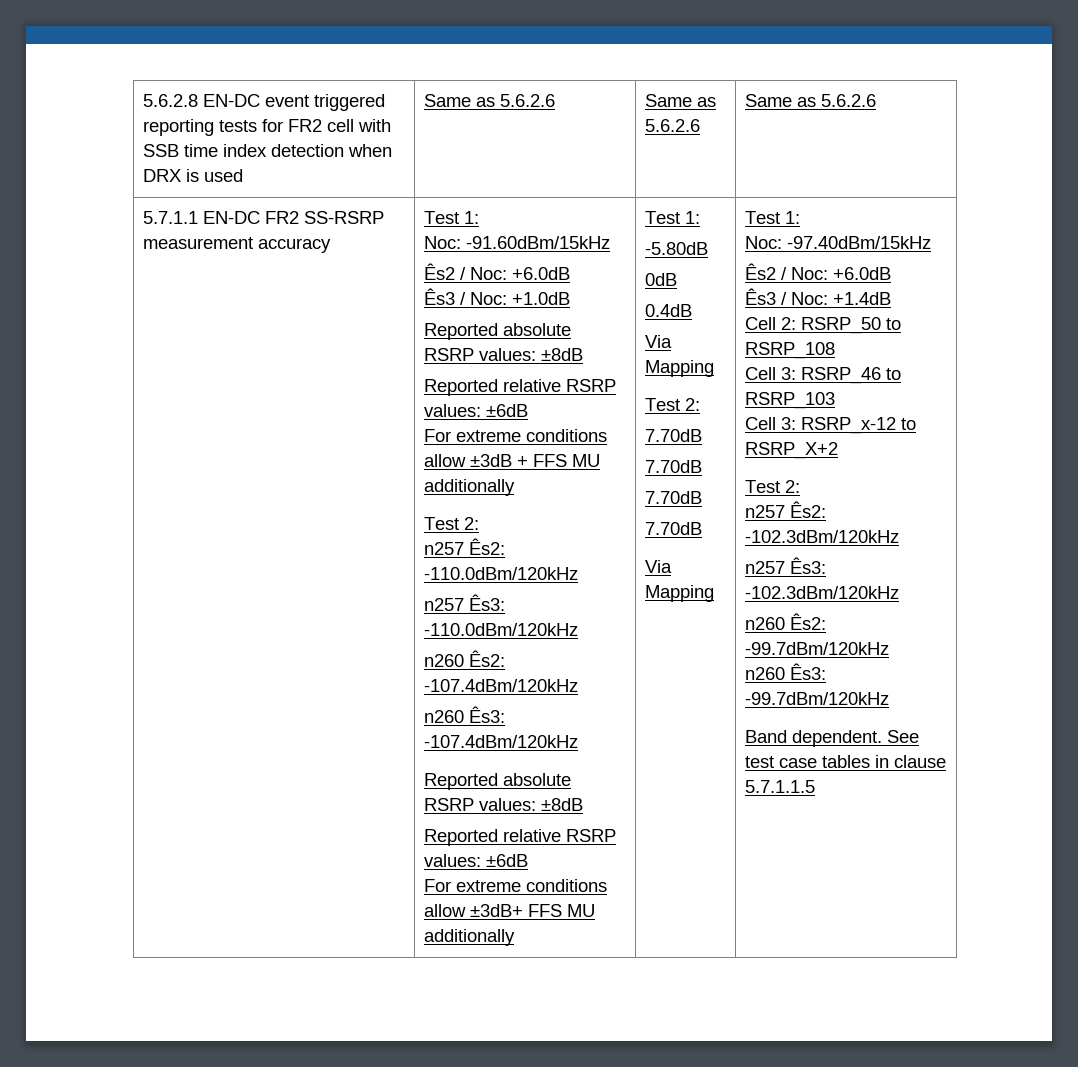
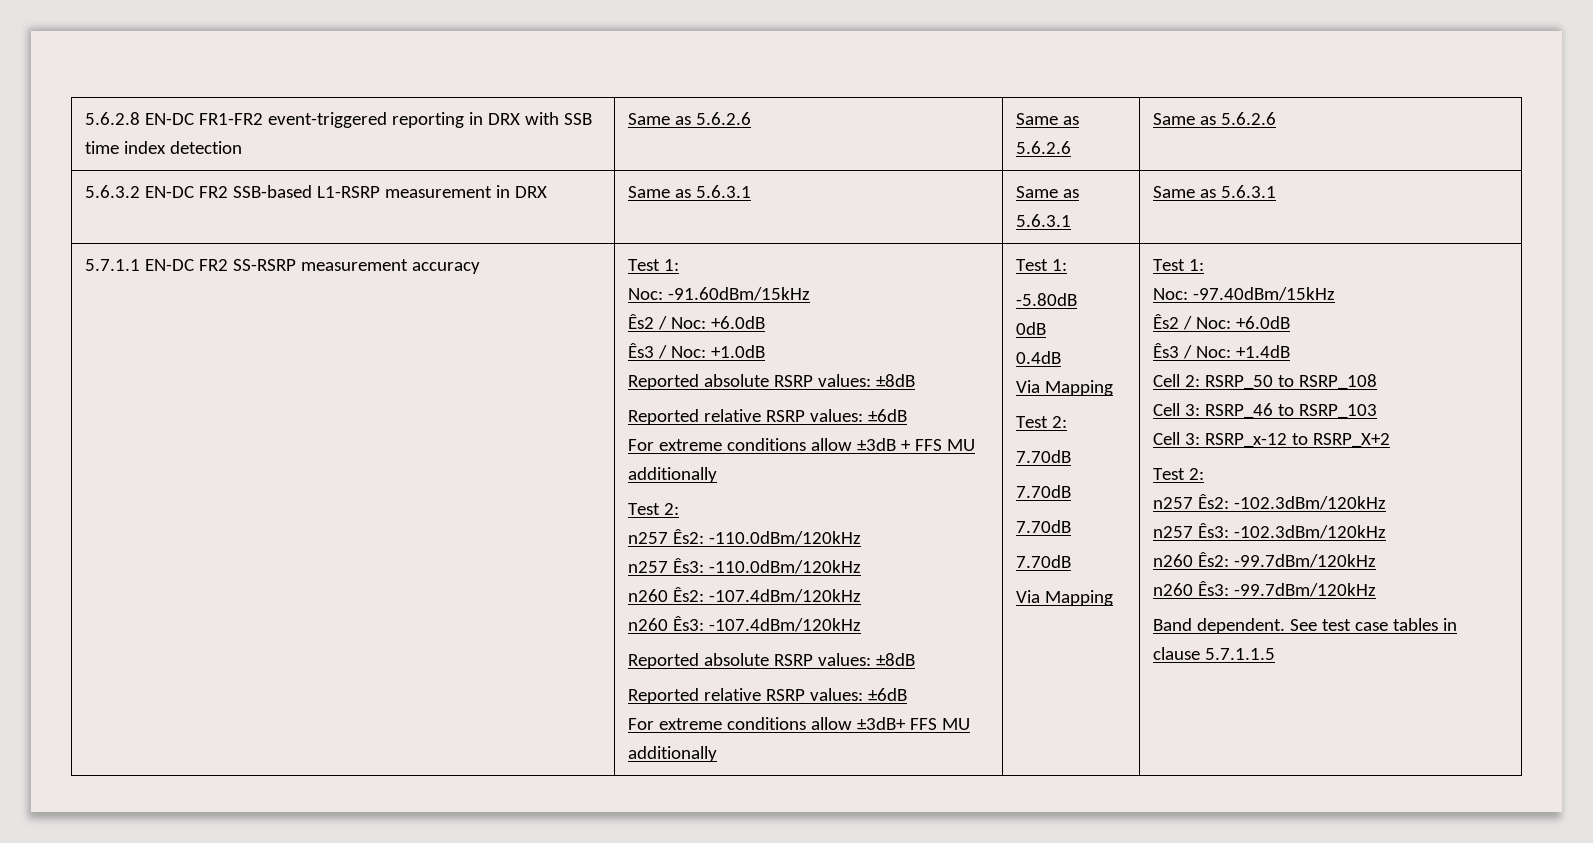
[265,94,386,111] [143,119,355,136] event triggered reporting tests for FR2 cell -> [199,112,521,128] FR1-FR2 event-triggered reporting in DRX
[348,144,393,157] [143,169,244,182] when DRX is used -> (243, 147) none
(877, 100) none -> [85,185,548,198] [628,185,752,198] [1016,186,1080,198] [1016,214,1072,227] [1153,185,1277,198] // 5.6.3.2 EN-DC FR2 SSB-based L1-RSRP measurement in DRX | Same as 5.6.3.1 | Same as 5.6.3.1 | Same as 5.6.3.1

